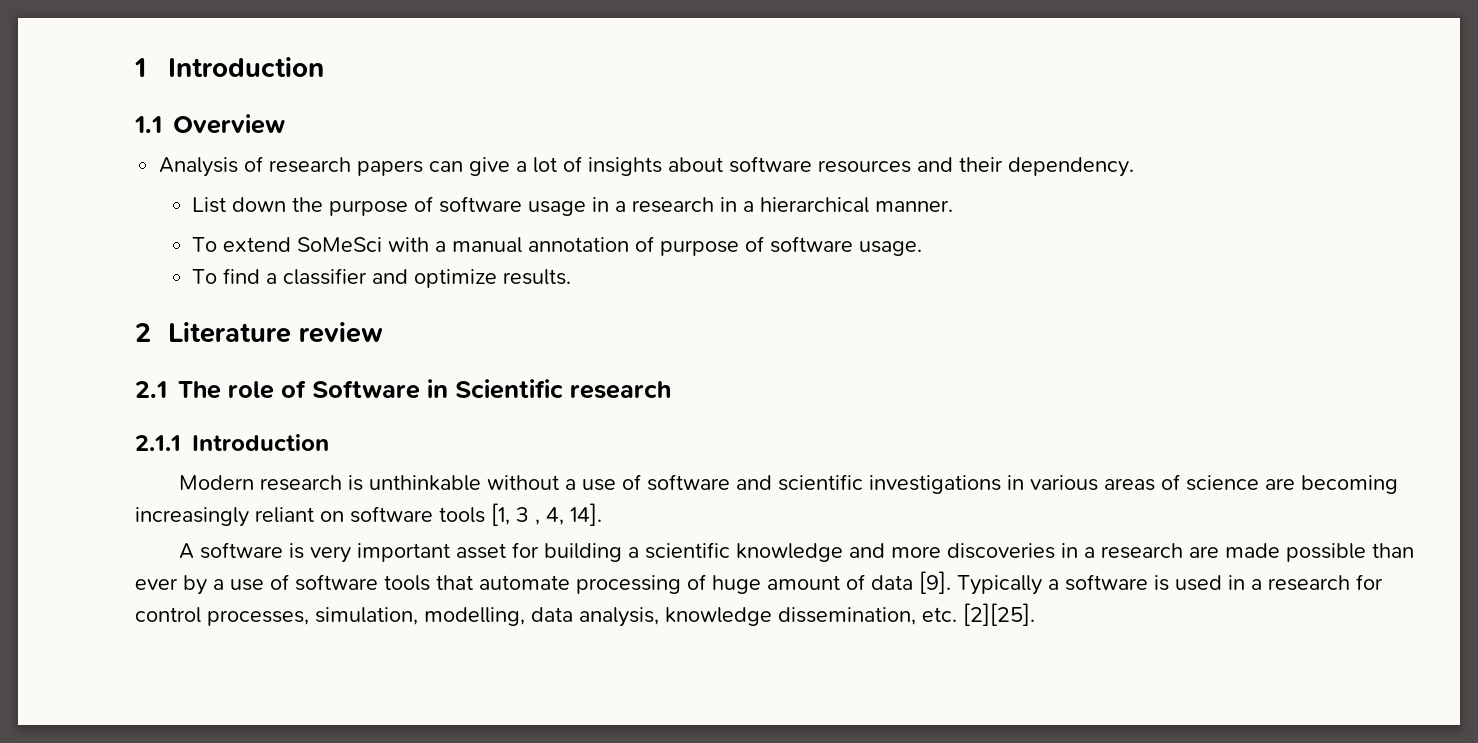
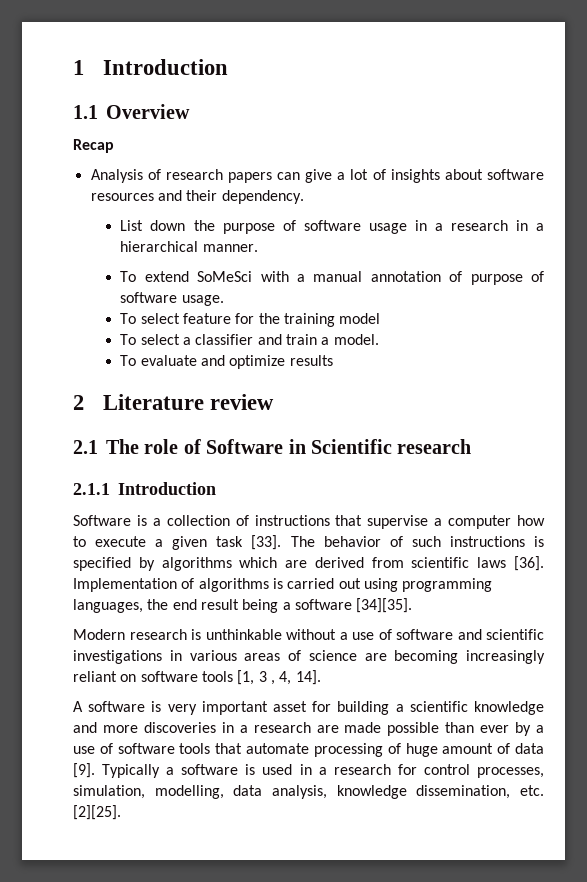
(285, 124) none -> [73,139,114,153] // Recap
[223,268,572,288] find a classifier and optimize results. -> [140,313,381,327] [120,334,379,345] [120,355,333,369] select feature for the training model // To select a classifier and train a model. // To evaluate and optimize results
(329, 442) none -> [73,515,545,529] [73,535,545,550] [73,556,544,571] [73,578,493,592] [73,598,413,613] // Software is a collection of instructions that supervise a computer how to execute a given task [33]. The behavior of such instructions is specified by algorithms which are derived from scientific laws [36]. Implementation of algorithms is carried out using programming languages, the end result being a software [34][35].

